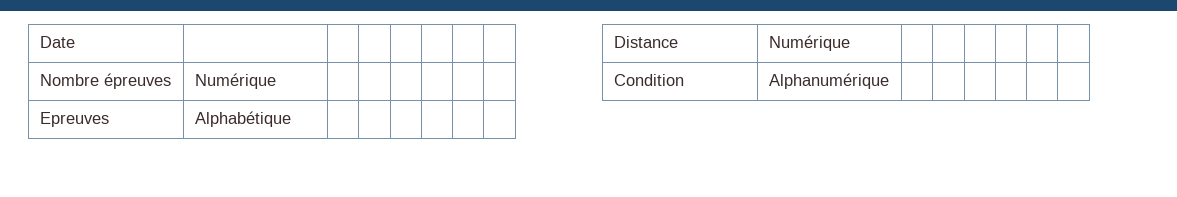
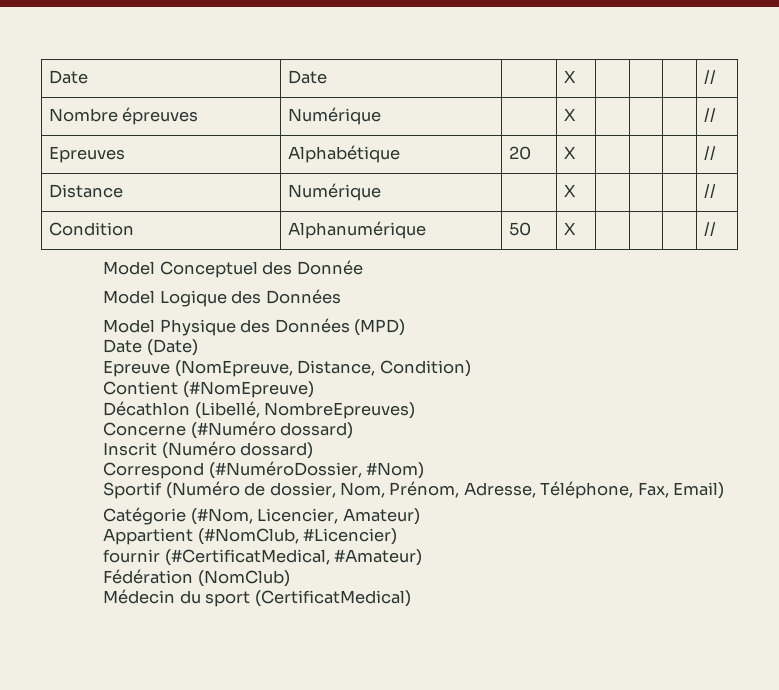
[39,36,75,48] Date | | | | | | | -> [48,70,88,84] [287,70,327,84] [563,70,576,83] [703,70,716,84] Date | Date | | X | | | | //
(276, 81) | | | | -> [563,108,576,121] [703,108,716,122] X | | | | //
(291, 119) | | | | | -> [508,146,531,160] [563,146,576,159] [703,146,716,160] 20 | X | | | | //
(850, 43) | | | | -> [563,184,576,197] [703,184,716,198] X | | | | //
(889, 81) | | | | | -> [508,222,531,236] [563,222,576,235] [703,222,716,236] [103,260,363,278] [103,289,341,307] [103,318,405,336] [103,339,198,356] [103,360,471,377] [103,381,314,398] [103,401,416,419] [103,421,354,439] [103,441,314,459] [103,461,425,479] [103,481,725,499] [103,507,420,525] [103,528,398,545] [103,549,423,566] [103,569,290,587] [103,589,411,607] 50 | X | | | | // // Model Conceptuel des Donnée // Model Logique des Données // Model Physique des Données (MPD) // Date (Date) // Epreuve (NomEpreuve, Distance, Condition) // Contient (#NomEpreuve) // Décathlon (Libellé, NombreEpreuves) // Concerne (#Numéro dossard) // Inscrit (Numéro dossard) // Correspond (#NuméroDossier, #Nom) // Sportif (Numéro de dossier, Nom, Prénom, Adresse, Téléphone, Fax, Email) // Catégorie (#Nom, Licencier, Amateur) // Appartient (#NomClub, #Licencier) // fournir (#CertificatMedical, #Amateur) // Fédération (NomClub) // Médecin du sport (CertificatMedical)

